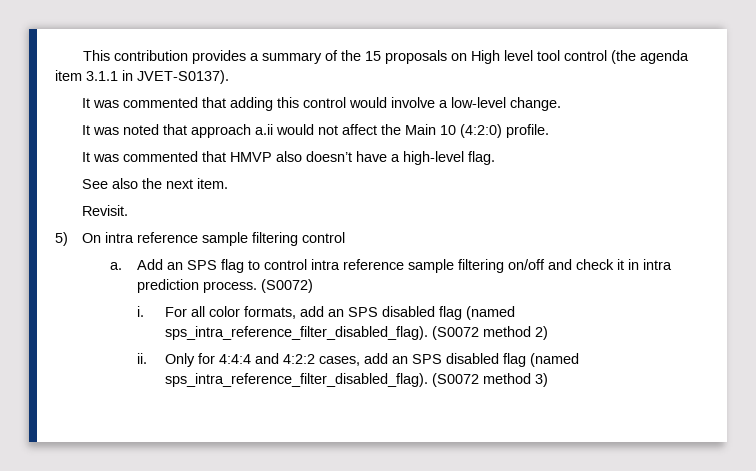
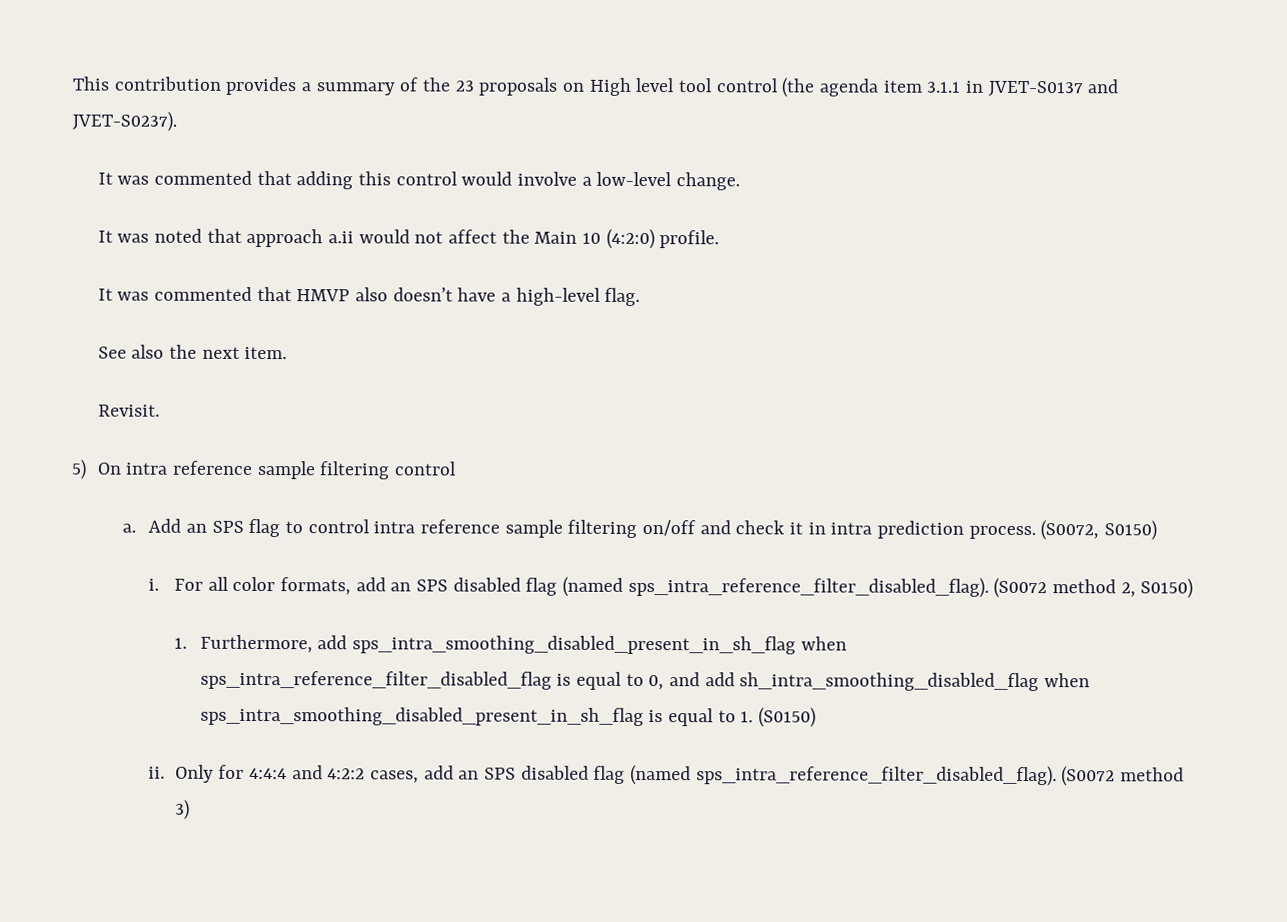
[365,51,382,61] 15 -> [454,80,474,92] 23
[137,70,229,84] JVET-S0137). -> [987,79,1120,97] [72,111,177,132] JVET-S0137 and JVET-S0237).
[261,279,314,293] (S0072) -> [1040,520,1157,541] (S0072, S0150)
[534,326,548,340] 2) -> [1120,578,1194,599] [173,634,847,655] [199,670,1090,692] [199,706,816,728] 2, S0150) // 1. Furthermore, add sps_intra_smoothing_disabled_present_in_sh_flag when sps_intra_reference_filter_disabled_flag is equal to 0, and add sh_intra_smoothing_disabled_flag when sps_intra_smoothing_disabled_present_in_sh_flag is equal to 1. (S0150)

